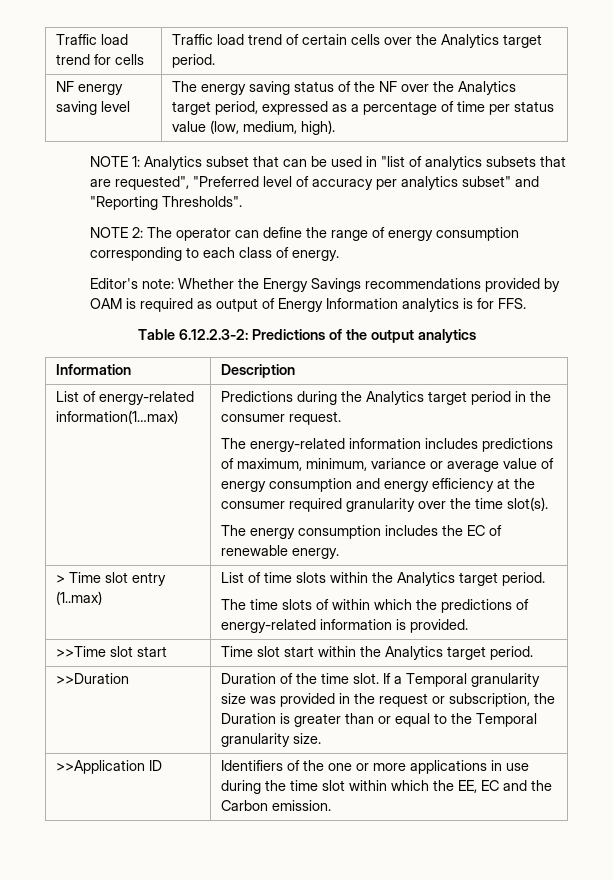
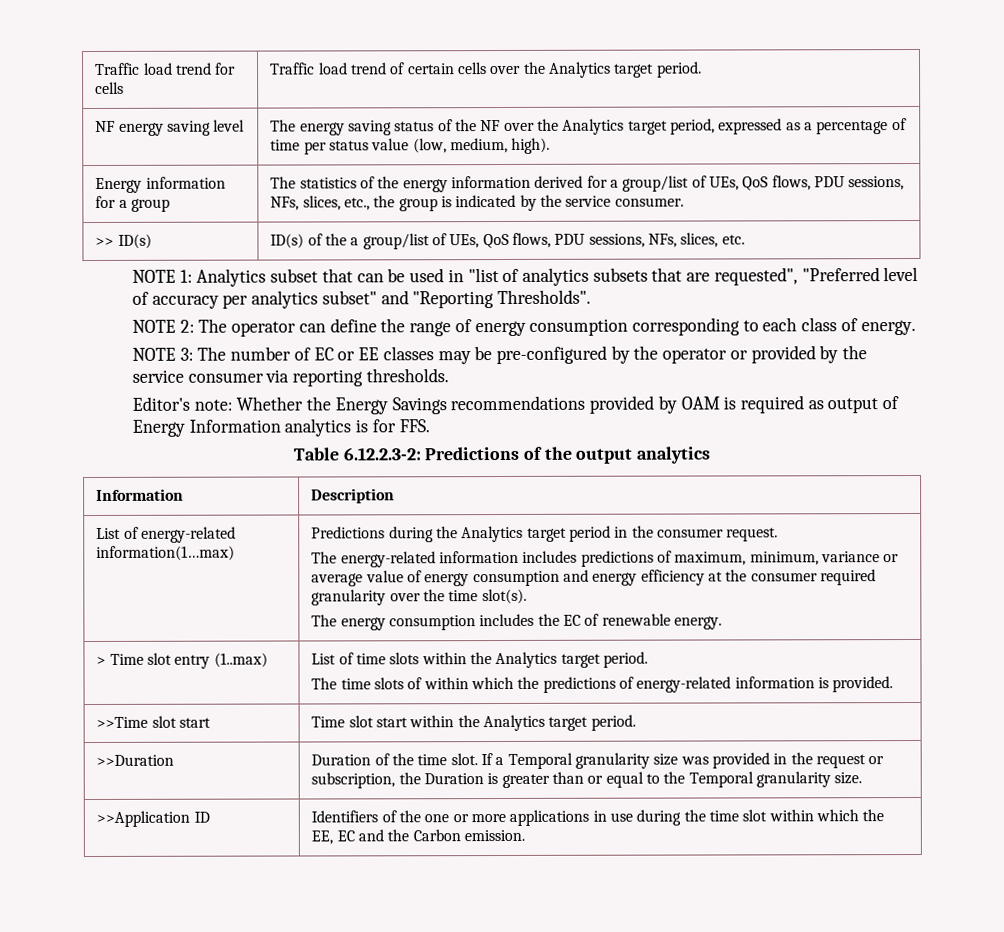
(336, 127) none -> [95,176,226,193] [95,195,171,212] [270,175,905,193] [270,194,684,212] [95,233,152,249] [270,232,745,250] // Energy information for a group | The statistics of the energy information derived for a group/list of UEs, QoS flows, PDU sessions, NFs, slices, etc., the group is indicated by the service consumer. // >> ID(s) | ID(s) of the a group/list of UEs, QoS flows, PDU sessions, NFs, slices, etc.
(339, 255) none -> [132,345,868,365] [132,368,449,387] // NOTE 3: The number of EC or EE classes may be pre-configured by the operator or provided by the service consumer via reporting thresholds.

